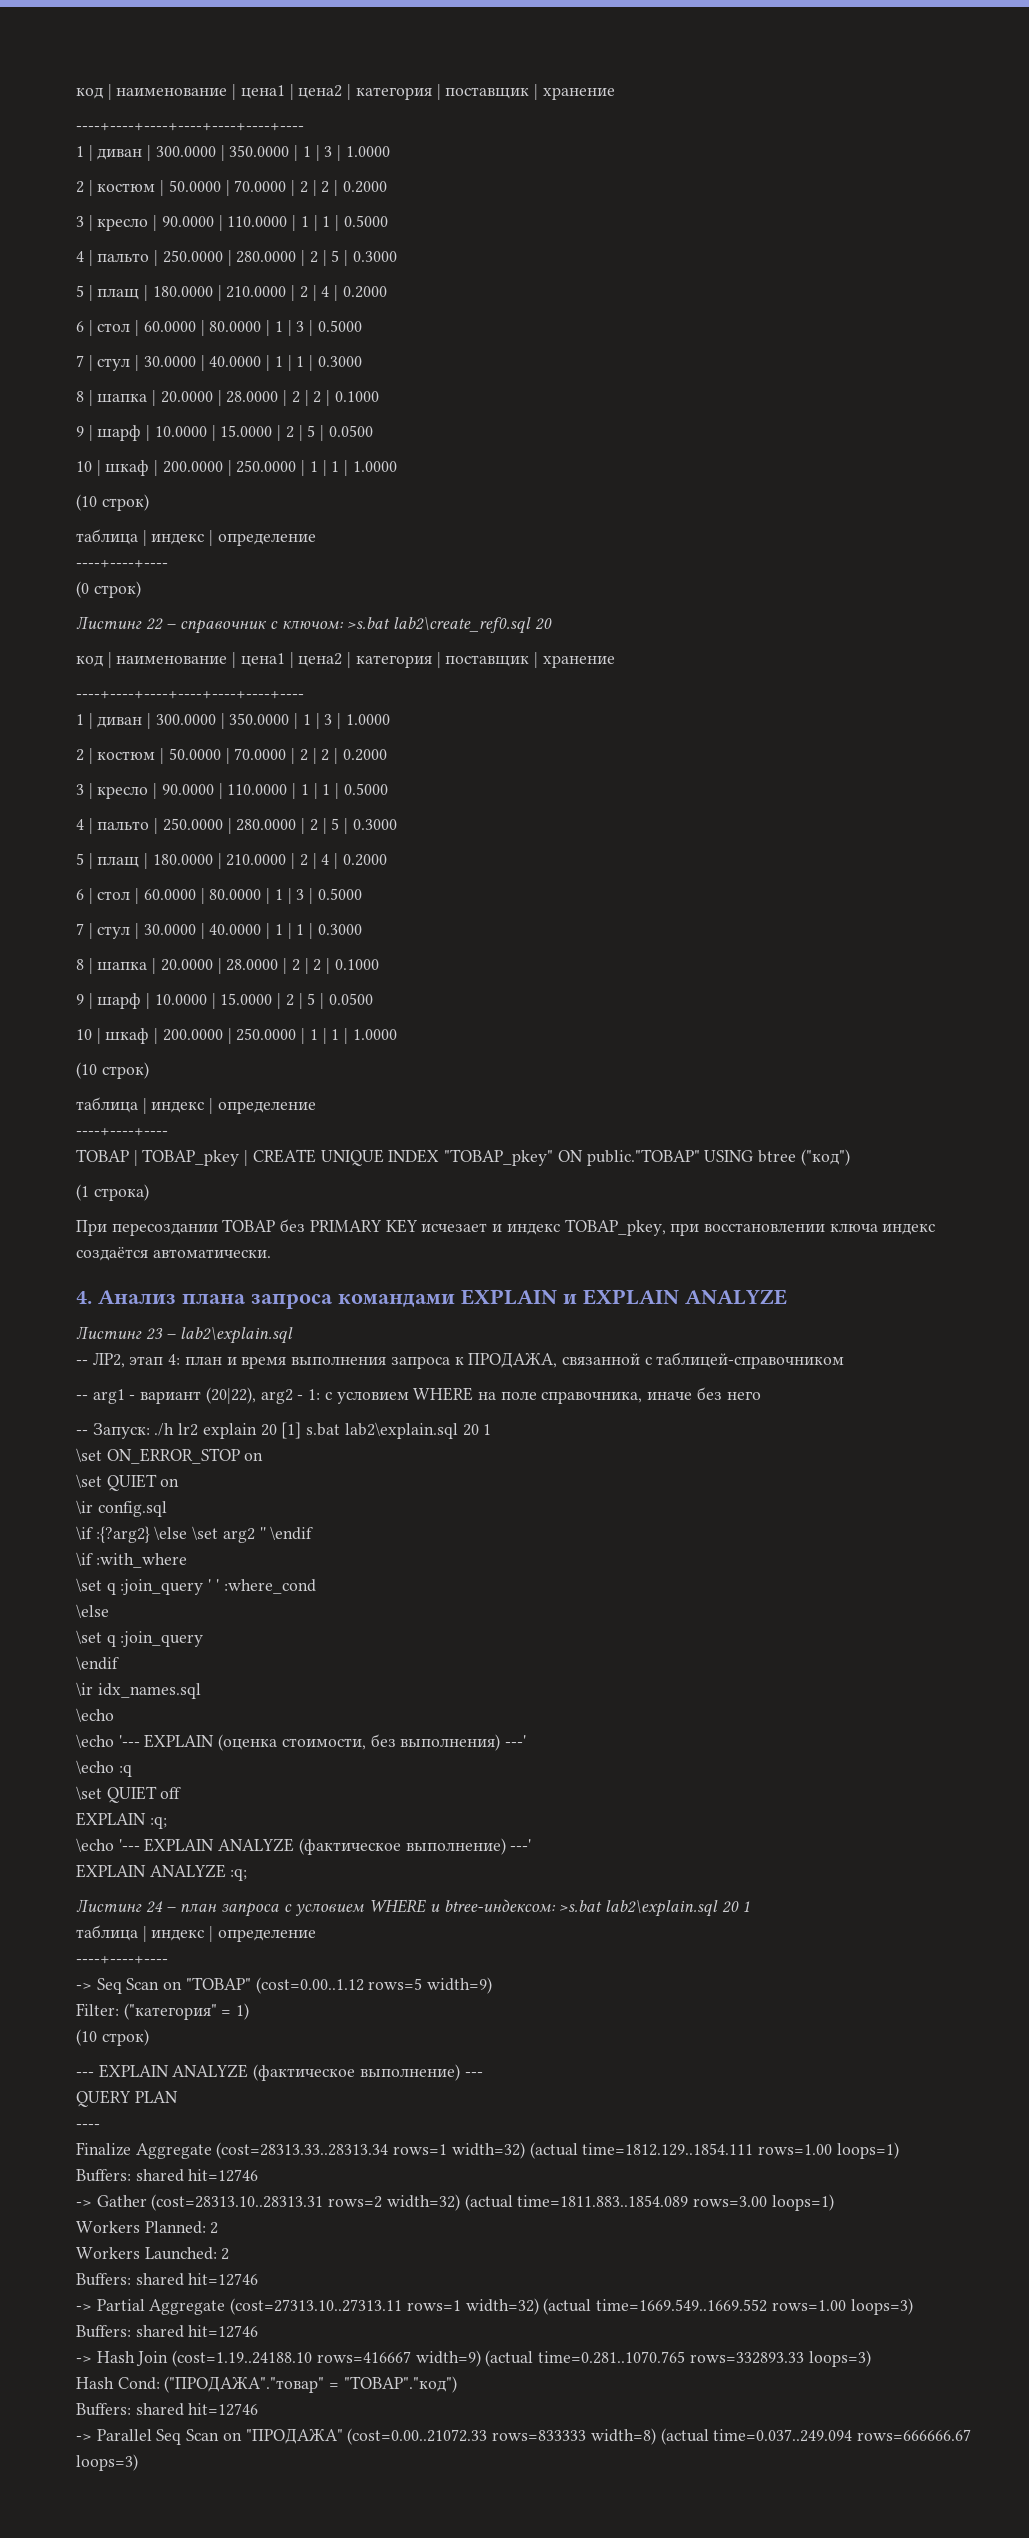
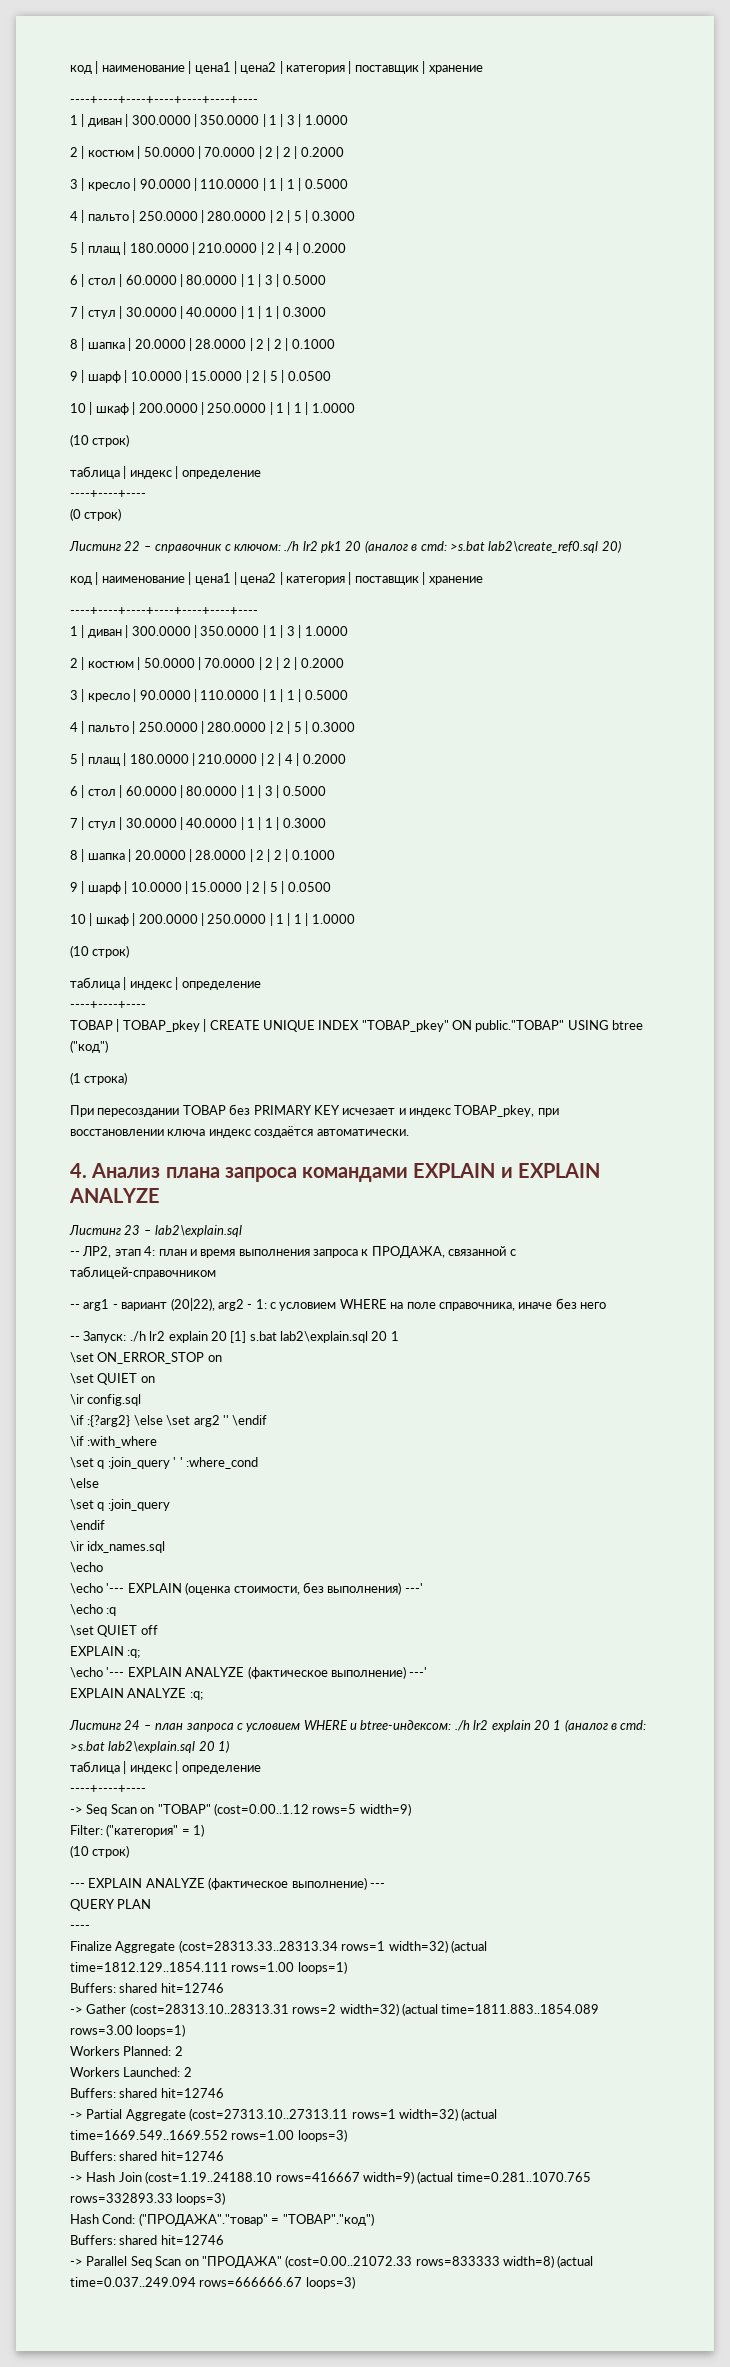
(344, 624) none -> [284,540,447,553] ./h lr2 pk1 20 (аналог в cmd:
[534,618,552,630] 20 -> [601,540,621,553] 20)
(556, 1905) none -> [454,1719,647,1732] ./h lr2 explain 20 1 (аналог в cmd:
[742,1901,751,1912] 1 -> [218,1740,230,1753] 1)

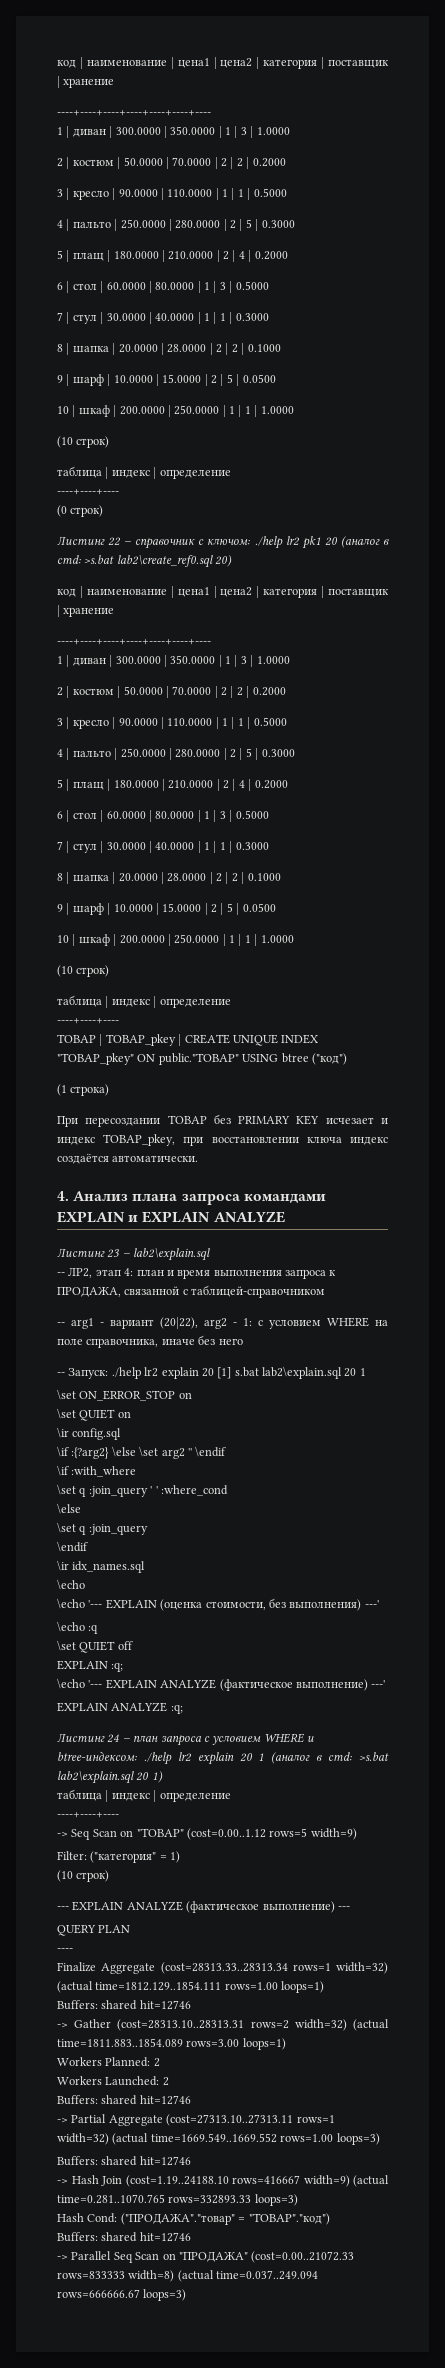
[284,541,300,552] ./h -> [254,536,283,549] ./help
[129,1331,146,1342] ./h -> [111,1367,141,1379] ./help
[454,1720,470,1731] ./h -> [143,1752,172,1765] ./help

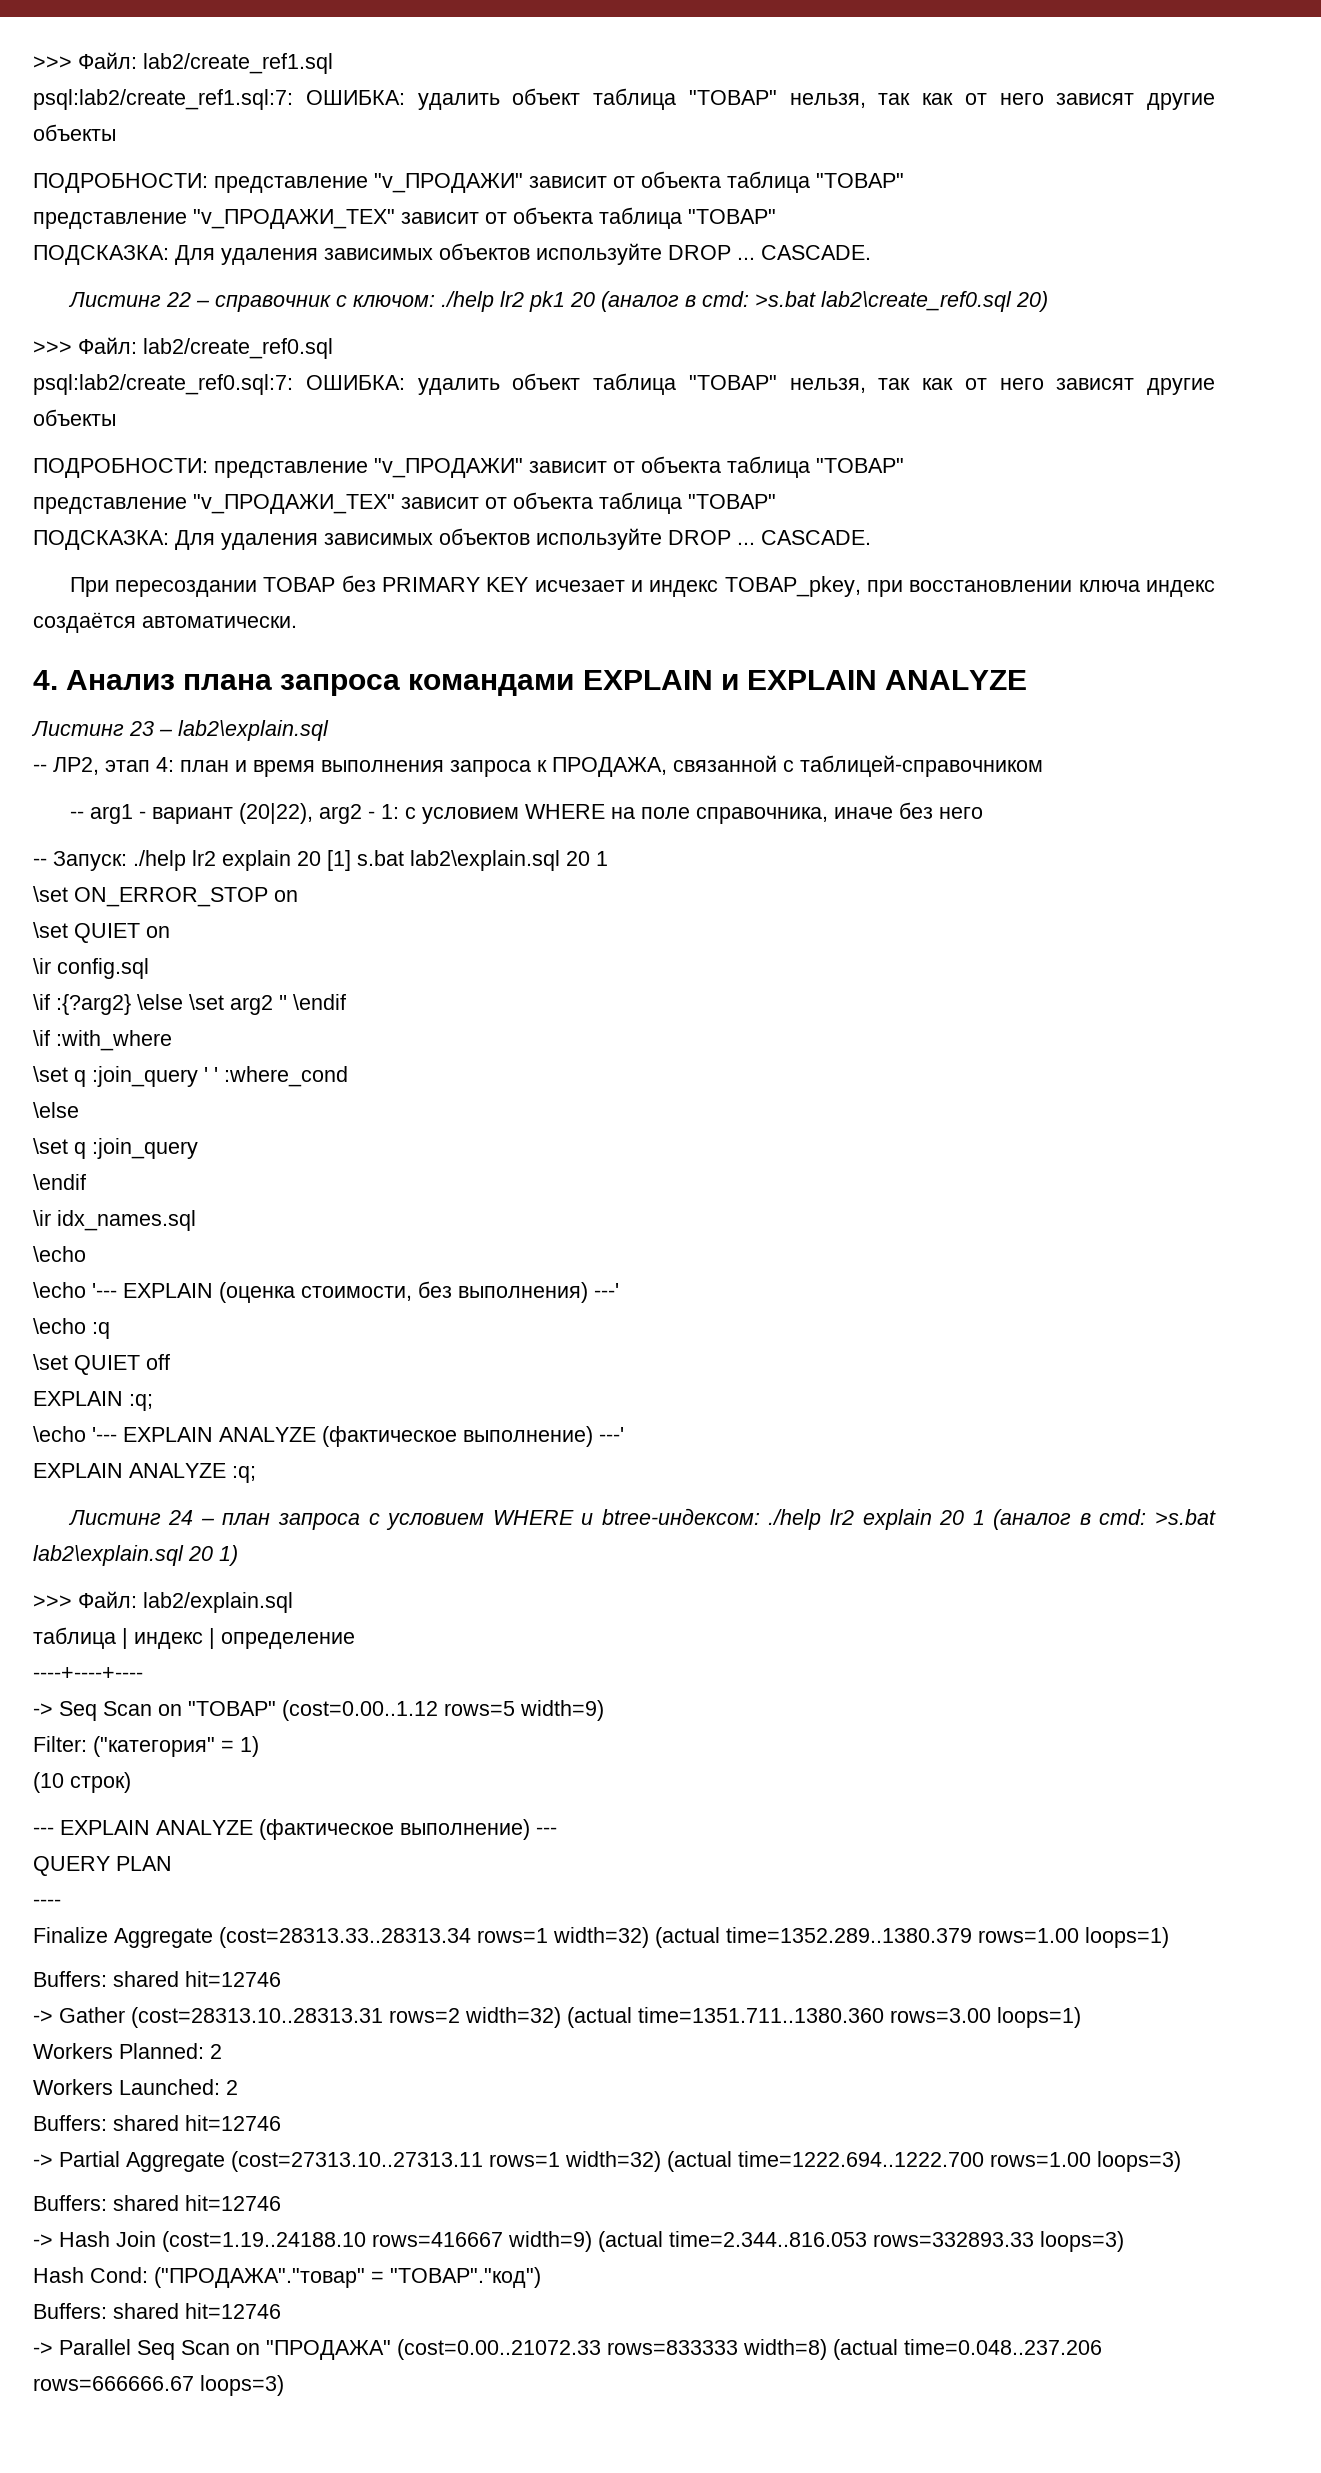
[57,57,389,69] [57,76,115,88] [57,110,211,116] [57,126,290,138] [57,157,286,169] [57,188,287,200] [57,219,295,231] [57,250,288,262] [57,281,269,293] [57,312,269,324] [57,343,281,355] [57,374,276,386] [57,405,294,417] [57,436,110,448] [57,466,231,479] [57,489,119,495] [57,505,104,517] код | наименование | цена1 | цена2 | категория | поставщик | хранение // ----+----+----+----+----+----+---- // 1 | диван | 300.0000 | 350.0000 | 1 | 3 | 1.0000 // 2 | костюм | 50.0000 | 70.0000 | 2 | 2 | 0.2000 // 3 | кресло | 90.0000 | 110.0000 | 1 | 1 | 0.5000 // 4 | пальто | 250.0000 | 280.0000 | 2 | 5 | 0.3000 // 5 | плащ | 180.0000 | 210.0000 | 2 | 4 | 0.2000 // 6 | стол | 60.0000 | 80.0000 | 1 | 3 | 0.5000 // 7 | стул | 30.0000 | 40.0000 | 1 | 1 | 0.3000 // 8 | шапка | 20.0000 | 28.0000 | 2 | 2 | 0.1000 // 9 | шарф | 10.0000 | 15.0000 | 2 | 5 | 0.0500 // 10 | шкаф | 200.0000 | 250.0000 | 1 | 1 | 1.0000 // (10 строк) // таблица | индекс | определение // ----+----+---- // (0 строк) -> [33,52,333,74] [33,88,1215,110] [33,124,116,141] [33,171,904,193] [33,207,776,229] [33,243,871,265] >>> Файл: lab2/create_ref1.sql // psql:lab2/create_ref1.sql:7: ОШИБКА: удалить объект таблица "ТОВАР" нельзя, так как от него зависят другие объекты // ПОДРОБНОСТИ: представление "v_ПРОДАЖИ" зависит от объекта таблица "ТОВАР" // представление "v_ПРОДАЖИ_ТЕХ" зависит от объекта таблица "ТОВАР" // ПОДСКАЗКА: Для удаления зависимых объектов используйте DROP ... CASCADE.
[57,586,389,598] [57,605,115,617] [57,639,211,645] [57,655,290,667] [57,686,286,698] [57,717,287,729] [57,748,295,760] [57,779,288,791] [57,810,269,822] [57,841,269,853] [57,872,281,884] [57,903,276,915] [57,934,294,946] [57,965,110,977] [57,995,231,1008] [57,1018,119,1024] [57,1034,320,1046] [57,1053,347,1065] [57,1084,110,1096] код | наименование | цена1 | цена2 | категория | поставщик | хранение // ----+----+----+----+----+----+---- // 1 | диван | 300.0000 | 350.0000 | 1 | 3 | 1.0000 // 2 | костюм | 50.0000 | 70.0000 | 2 | 2 | 0.2000 // 3 | кресло | 90.0000 | 110.0000 | 1 | 1 | 0.5000 // 4 | пальто | 250.0000 | 280.0000 | 2 | 5 | 0.3000 // 5 | плащ | 180.0000 | 210.0000 | 2 | 4 | 0.2000 // 6 | стол | 60.0000 | 80.0000 | 1 | 3 | 0.5000 // 7 | стул | 30.0000 | 40.0000 | 1 | 1 | 0.3000 // 8 | шапка | 20.0000 | 28.0000 | 2 | 2 | 0.1000 // 9 | шарф | 10.0000 | 15.0000 | 2 | 5 | 0.0500 // 10 | шкаф | 200.0000 | 250.0000 | 1 | 1 | 1.0000 // (10 строк) // таблица | индекс | определение // ----+----+---- // ТОВАР | ТОВАР_pkey | CREATE UNIQUE INDEX "ТОВАР_pkey" ON public."ТОВАР" USING btree ("код") // (1 строка) -> [33,337,333,359] [33,373,1215,395] [33,409,116,426] [33,456,904,478] [33,492,776,514] [33,528,871,550] >>> Файл: lab2/create_ref0.sql // psql:lab2/create_ref0.sql:7: ОШИБКА: удалить объект таблица "ТОВАР" нельзя, так как от него зависят другие объекты // ПОДРОБНОСТИ: представление "v_ПРОДАЖИ" зависит от объекта таблица "ТОВАР" // представление "v_ПРОДАЖИ_ТЕХ" зависит от объекта таблица "ТОВАР" // ПОДСКАЗКА: Для удаления зависимых объектов используйте DROP ... CASCADE.
(163, 1777) none -> [33,1591,293,1613] // >>> Файл: lab2/explain.sql
[95,1981,222,1991] time=1812.129..1854.111 -> [726,1927,972,1943] time=1352.289..1380.379
[57,2038,183,2047] time=1811.883..1854.089 -> [638,2007,884,2023] time=1351.711..1380.360
[150,2133,277,2143] time=1669.549..1669.552 -> [738,2151,984,2167] time=1222.694..1222.700
[57,2194,165,2204] time=0.281..1070.765 -> [669,2231,867,2247] time=2.344..816.053
[216,2270,319,2280] time=0.037..249.094 -> [904,2339,1102,2355] time=0.048..237.206

